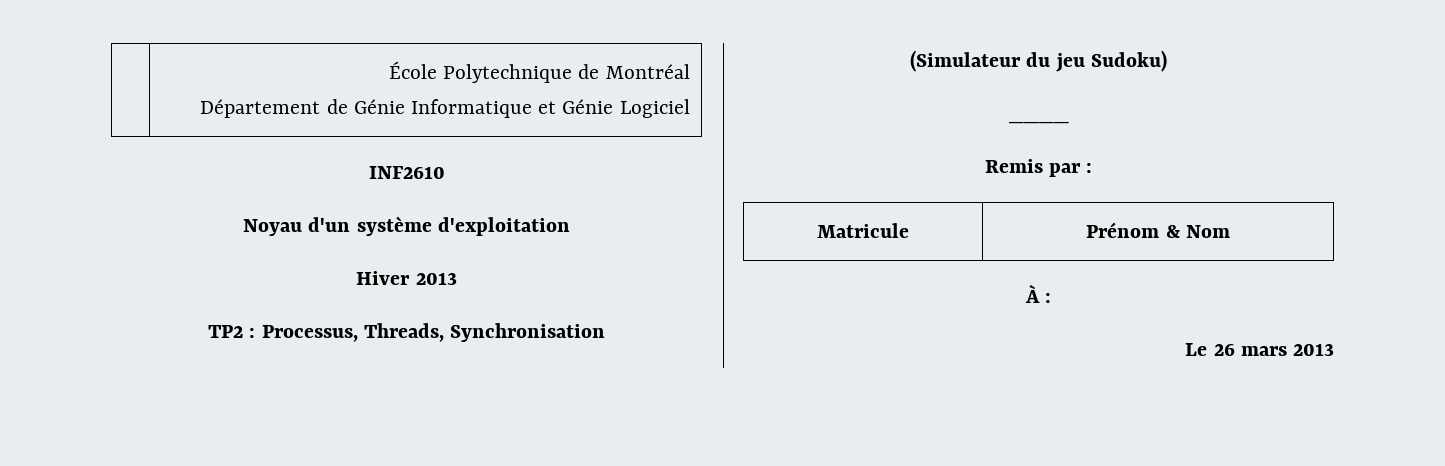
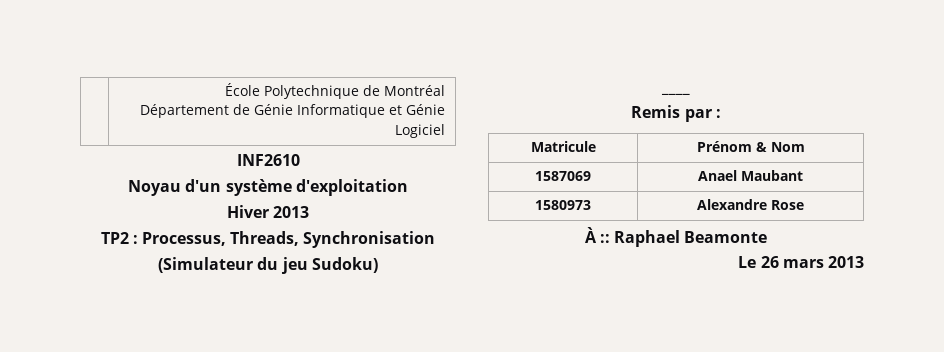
[1024,284,1052,303] // À : -> [535,171,591,181] [698,170,803,181] [535,200,591,210] [697,199,804,210] [584,227,768,247] // 1587069 | Anael Maubant // 1580973 | Alexandre Rose // À :: Raphael Beamonte

